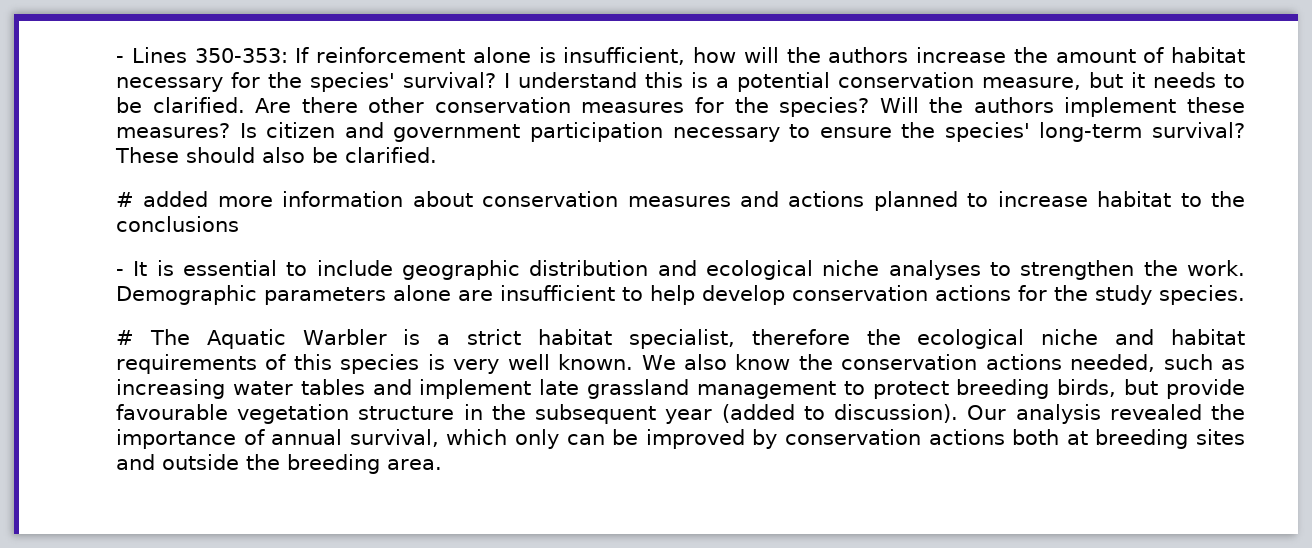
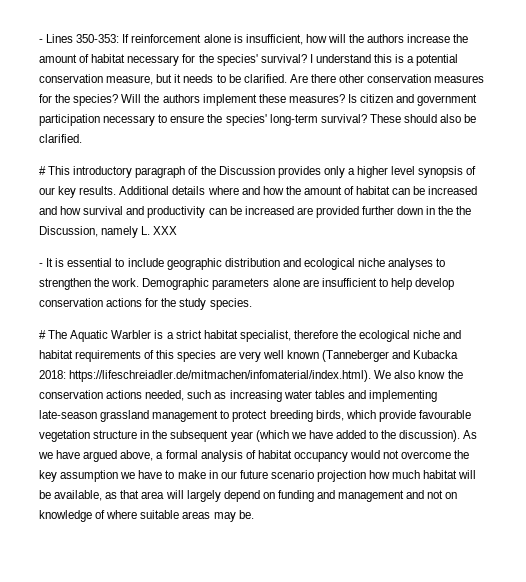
[143,191,1245,211] [116,216,239,232] added more information about conservation measures and actions planned to increase habitat to the conclusions -> [48,166,477,178] [39,186,478,198] [39,206,472,218] [39,226,178,238] This introductory paragraph of the Discussion provides only a higher level synopsis of our key results. Additional details where and how the amount of habitat can be increased and how survival and productivity can be increased are provided further down in the the Discussion, namely L. XXX
[427,354,445,370] is -> [219,351,236,359] are
[558,354,634,370] known. -> [286,350,459,362] [39,370,372,382] known (Tanneberger and Kubacka 2018: https://lifeschreiadler.de/mitmachen/infomaterial/index.html).
[419,379,580,399] implement late -> [368,390,437,402] [39,410,97,419] implementing late-season
[1124,379,1159,395] but -> [345,410,376,419] which
[721,404,1246,424] [116,429,1245,449] [116,454,442,474] (added to discussion). Our analysis revealed the importance of annual survival, which only can be improved by conservation actions both at breeding sites and outside the breeding area. -> [255,430,478,442] [38,450,470,462] [39,470,477,482] [39,490,458,502] [39,510,254,522] (which we have added to the discussion). As we have argued above, a formal analysis of habitat occupancy would not overcome the key assumption we have to make in our future scenario projection how much habitat will be available, as that area will largely depend on funding and management and not on knowledge of where suitable areas may be.

